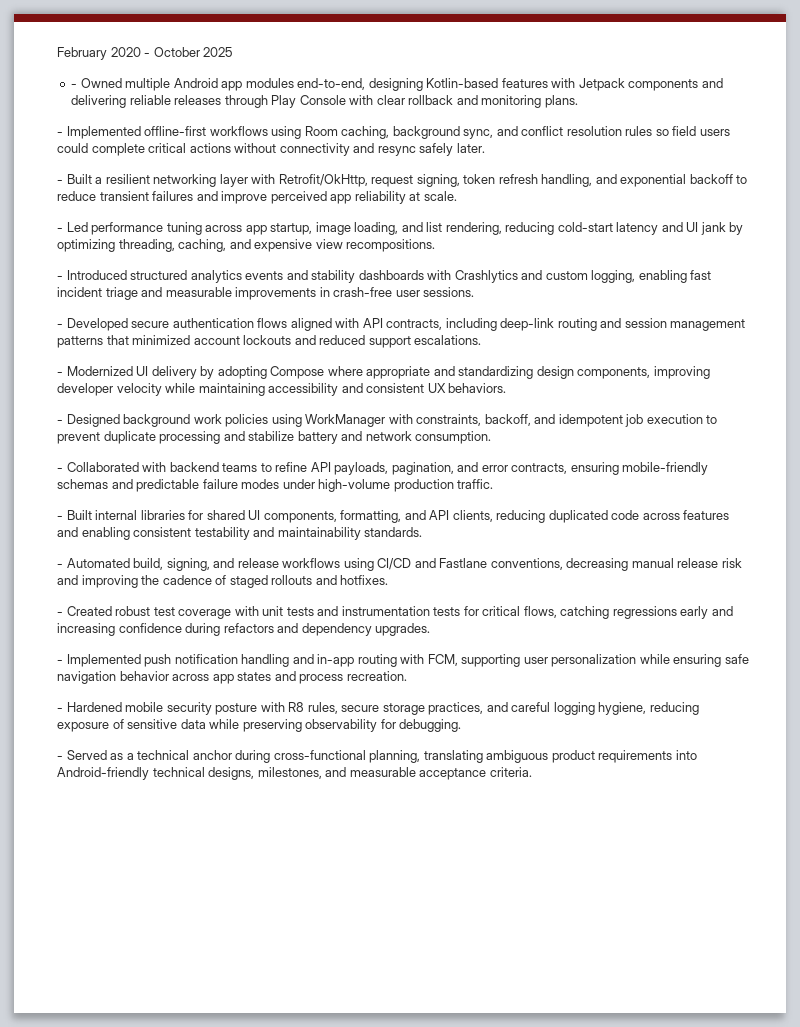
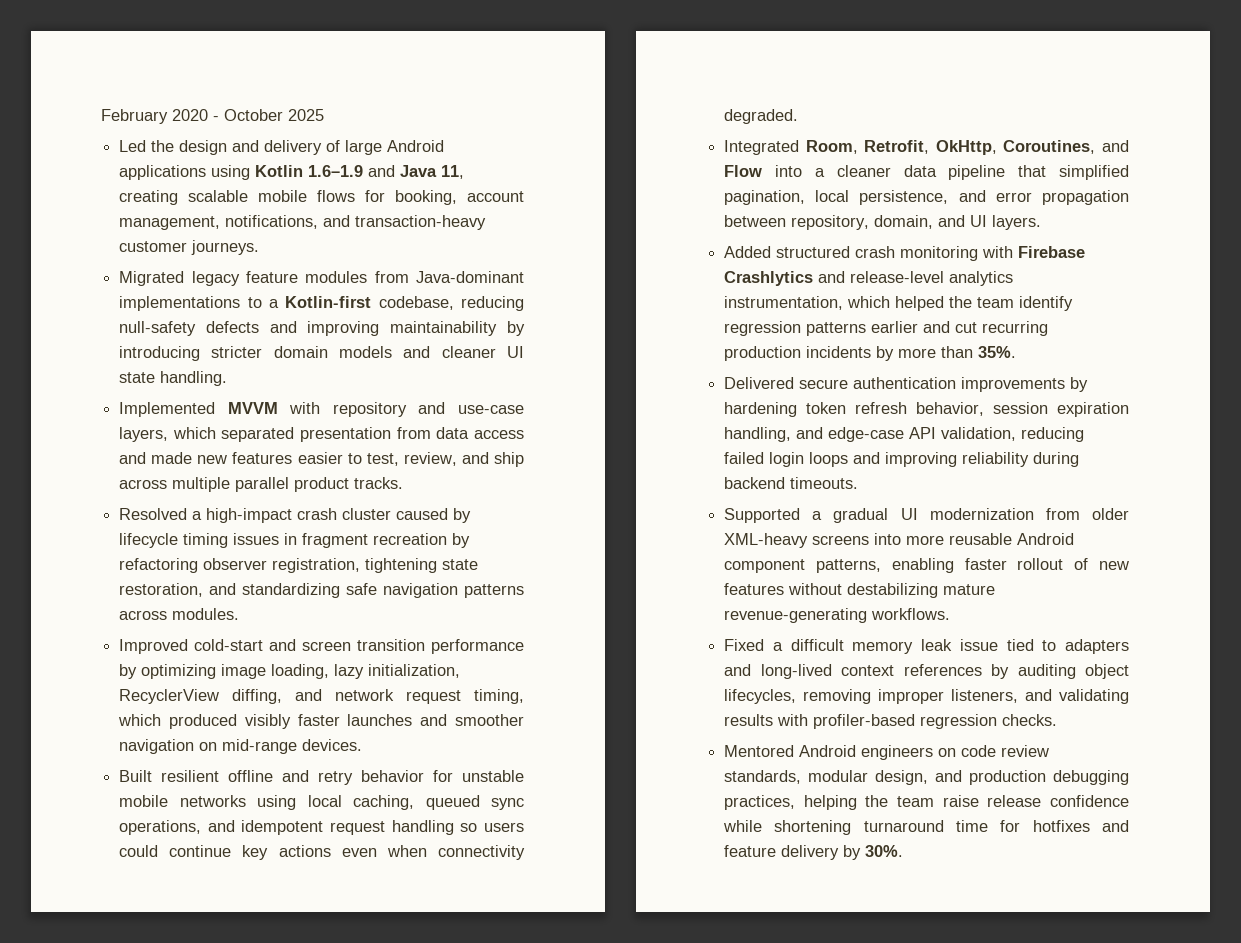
[71,78,723,91] [71,95,578,108] [57,126,730,139] [57,143,485,156] [57,174,748,187] [57,191,457,204] [57,222,744,235] [57,239,436,252] [57,270,712,283] [57,287,475,300] [57,318,746,331] [57,335,482,348] [57,366,710,379] [57,383,507,396] [57,414,718,427] [57,431,492,444] [57,462,709,475] [57,479,494,492] [57,510,730,523] [57,527,423,540] [57,558,742,571] [57,575,389,588] [57,606,733,619] [57,623,431,636] [57,654,749,667] [57,671,407,684] [57,702,699,715] [57,719,462,732] [57,750,697,763] [57,767,532,780] - Owned multiple Android app modules end-to-end, designing Kotlin-based features with Jetpack components and delivering reliable releases through Play Console with clear rollback and monitoring plans. // - Implemented offline-first workflows using Room caching, background sync, and conflict resolution rules so field users could complete critical actions without connectivity and resync safely later. // - Built a resilient networking layer with Retrofit/OkHttp, request signing, token refresh handling, and exponential backoff to reduce transient failures and improve perceived app reliability at scale. // - Led performance tuning across app startup, image loading, and list rendering, reducing cold-start latency and UI jank by optimizing threading, caching, and expensive view recompositions. // - Introduced structured analytics events and stability dashboards with Crashlytics and custom logging, enabling fast incident triage and measurable improvements in crash-free user sessions. // - Developed secure authentication flows aligned with API contracts, including deep-link routing and session management patterns that minimized account lockouts and reduced support escalations. // - Modernized UI delivery by adopting Compose where appropriate and standardizing design components, improving developer velocity while maintaining accessibility and consistent UX behaviors. // - Designed background work policies using WorkManager with constraints, backoff, and idempotent job execution to prevent duplicate processing and stabilize battery and network consumption. // - Collaborated with backend teams to refine API payloads, pagination, and error contracts, ensuring mobile-friendly schemas and predictable failure modes under high-volume production traffic. // - Built internal libraries for shared UI components, formatting, and API clients, reducing duplicated code across features and enabling consistent testability and maintainability standards. // - Automated build, signing, and release workflows using CI/CD and Fastlane conventions, decreasing manual release risk and improving the cadence of staged rollouts and hotfixes. // - Created robust test coverage with unit tests and instrumentation tests for critical flows, catching regressions early and increasing confidence during refactors and dependency upgrades. // - Implemented push notification handling and in-app routing with FCM, supporting user personalization while ensuring safe navigation behavior across app states and process recreation. // - Hardened mobile security posture with R8 rules, secure storage practices, and careful logging hygiene, reducing exposure of sensitive data while preserving observability for debugging. // - Served as a technical anchor during cross-functional planning, translating ambiguous product requirements into Android-friendly technical designs, milestones, and measurable acceptance criteria. -> [119,140,445,155] [119,165,465,180] [119,190,524,205] [119,215,487,230] [119,240,260,255] [119,271,524,286] [119,296,524,311] [119,321,525,336] [119,346,524,361] [119,371,228,386] [119,402,524,417] [119,427,524,442] [119,452,524,467] [119,477,404,492] [119,508,472,523] [119,533,471,548] [119,558,479,573] [119,583,524,598] [119,608,240,620] [119,639,524,654] [119,664,461,679] [119,689,524,704] [118,714,524,729] [119,739,363,754] [119,770,524,785] [119,795,524,810] [119,820,524,835] [119,845,525,860] [724,109,799,124] [724,140,1129,155] [724,165,1129,180] [724,190,1129,205] [724,215,1042,230] [724,246,1086,261] [724,271,1014,286] [724,296,1074,311] [724,321,1049,336] [724,346,1017,361] [724,377,1089,392] [724,402,1129,417] [724,427,1085,442] [724,452,1080,467] [724,477,859,489] [724,508,1129,523] [724,533,1075,548] [724,558,1129,573] [724,583,996,598] [724,608,951,623] [724,639,1129,654] [724,664,1129,679] [724,689,1129,704] [724,714,1058,729] [724,745,1050,760] [724,770,1129,785] [724,795,1129,810] [723,820,1129,835] [724,845,904,860] Led the design and delivery of large Android applications using Kotlin 1.6–1.9 and Java 11, creating scalable mobile flows for booking, account management, notifications, and transaction-heavy customer journeys. // Migrated legacy feature modules from Java-dominant implementations to a Kotlin-first codebase, reducing null-safety defects and improving maintainability by introducing stricter domain models and cleaner UI state handling. // Implemented MVVM with repository and use-case layers, which separated presentation from data access and made new features easier to test, review, and ship across multiple parallel product tracks. // Resolved a high-impact crash cluster caused by lifecycle timing issues in fragment recreation by refactoring observer registration, tightening state restoration, and standardizing safe navigation patterns across modules. // Improved cold-start and screen transition performance by optimizing image loading, lazy initialization, RecyclerView diffing, and network request timing, which produced visibly faster launches and smoother navigation on mid-range devices. // Built resilient offline and retry behavior for unstable mobile networks using local caching, queued sync operations, and idempotent request handling so users could continue key actions even when connectivity degraded. // Integrated Room, Retrofit, OkHttp, Coroutines, and Flow into a cleaner data pipeline that simplified pagination, local persistence, and error propagation between repository, domain, and UI layers. // Added structured crash monitoring with Firebase Crashlytics and release-level analytics instrumentation, which helped the team identify regression patterns earlier and cut recurring production incidents by more than 35%. // Delivered secure authentication improvements by hardening token refresh behavior, session expiration handling, and edge-case API validation, reducing failed login loops and improving reliability during backend timeouts. // Supported a gradual UI modernization from older XML-heavy screens into more reusable Android component patterns, enabling faster rollout of new features without destabilizing mature revenue-generating workflows. // Fixed a difficult memory leak issue tied to adapters and long-lived context references by auditing object lifecycles, removing improper listeners, and validating results with profiler-based regression checks. // Mentored Android engineers on code review standards, modular design, and production debugging practices, helping the team raise release confidence while shortening turnaround time for hotfixes and feature delivery by 30%.

